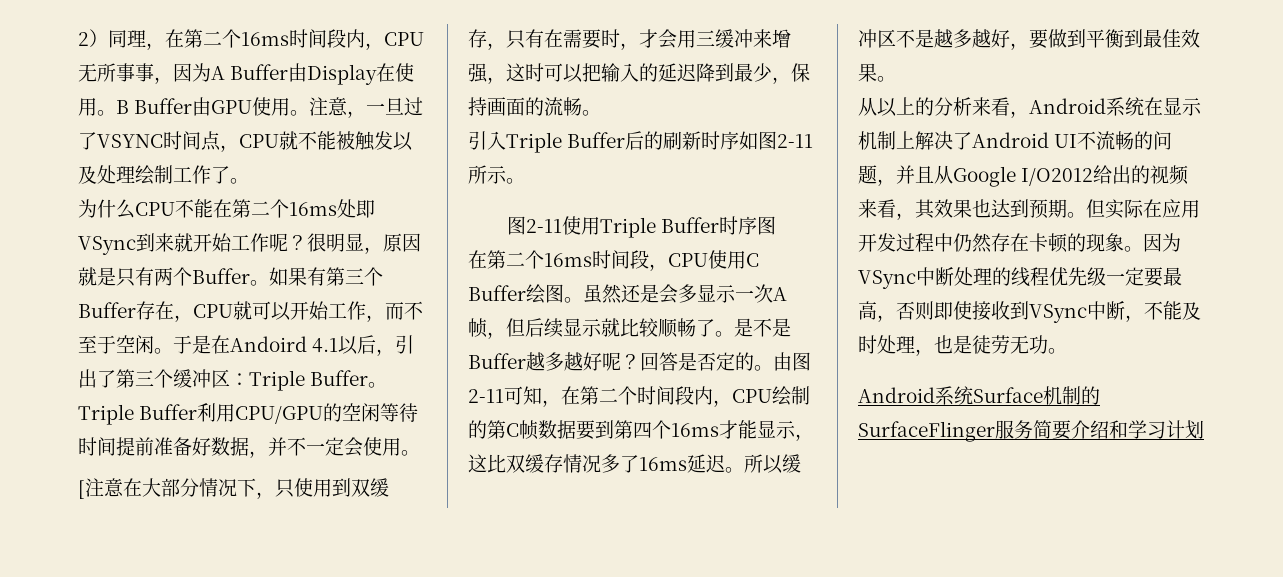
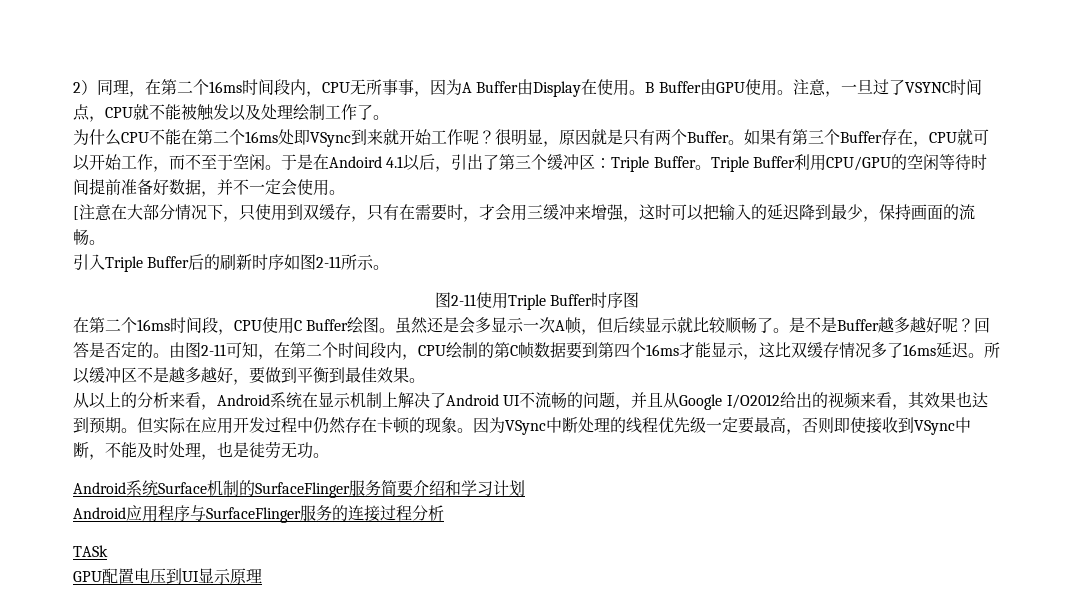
(1204, 429) none -> [73,505,444,523] [73,545,108,557] [73,568,262,584] // Android应用程序与SurfaceFlinger服务的连接过程分析 // TASk // GPU配置电压到UI显示原理

